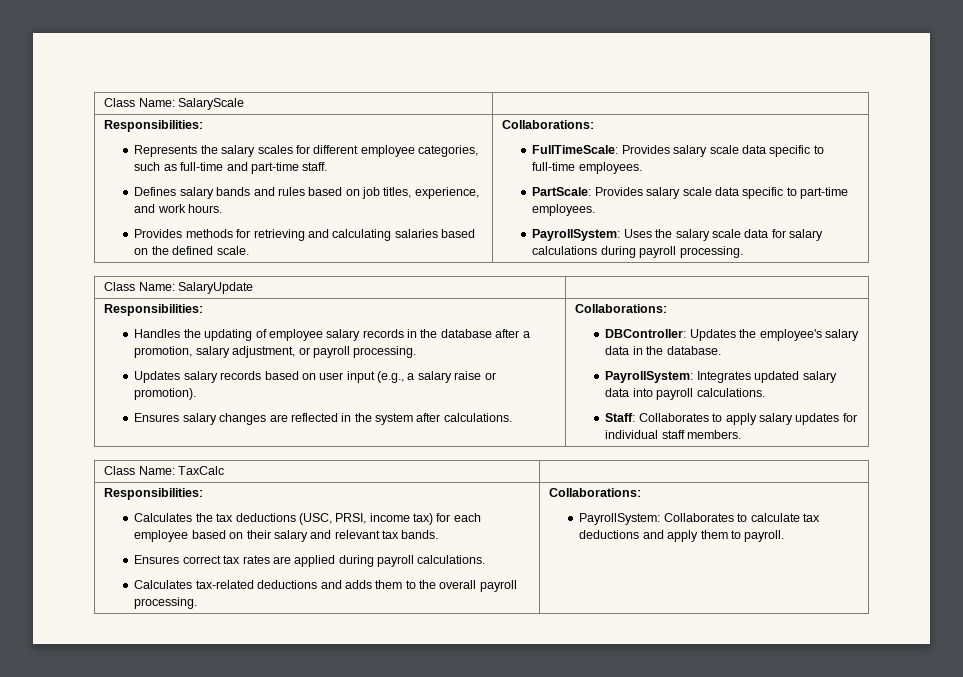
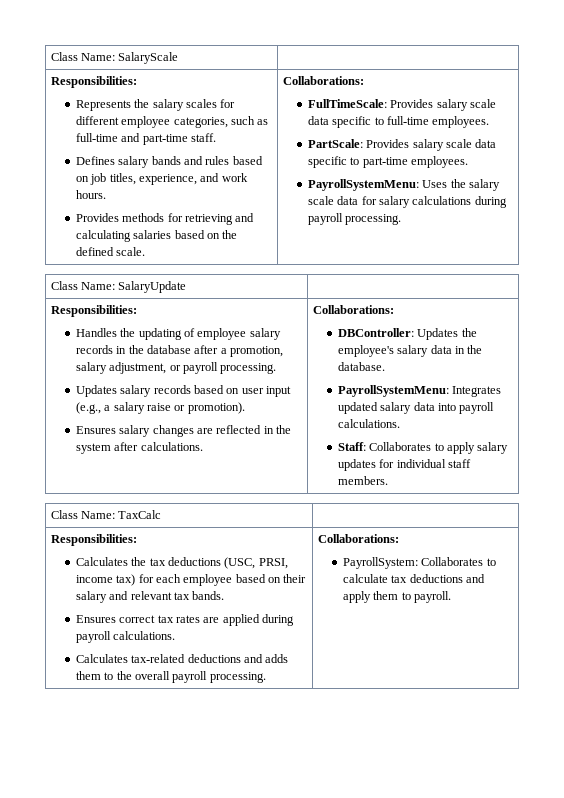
[532,229,621,241] PayrollSystem: -> [307,179,419,191] PayrollSystemMenu:
[605,371,694,383] PayrollSystem: -> [337,385,449,397] PayrollSystemMenu:

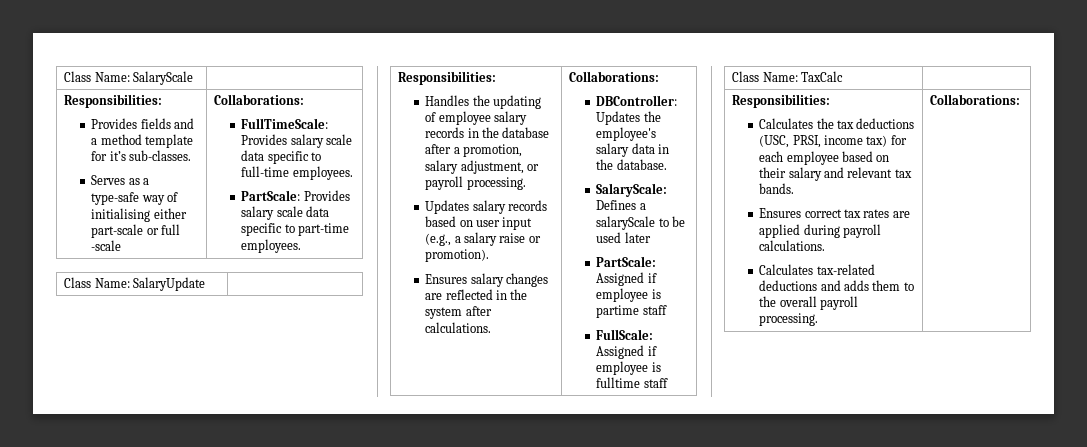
[75,99,236,111] [75,116,269,128] [75,133,216,145] [75,156,263,168] [75,173,248,185] [75,190,106,199] [75,213,255,225] [75,230,238,242] [75,247,146,256] Represents the salary scales for different employee categories, such as full-time and part-time staff. // Defines salary bands and rules based on job titles, experience, and work hours. // Provides methods for retrieving and calculating salaries based on the defined scale. -> [91,118,195,129] [91,134,194,148] [91,150,192,161] [91,175,150,185] [91,192,179,205] [91,208,187,222] [91,224,181,238] [91,240,122,251] Provides fields and a method template for it’s sub-classes. // Serves as a type-safe way of initialising either part-scale or full -scale
[307,179,500,191] [307,196,507,208] [307,213,402,225] // PayrollSystemMenu: Uses the salary scale data for salary calculations during payroll processing. -> (302, 246) none
[337,385,502,397] [337,402,495,414] [337,419,400,428] [337,442,509,454] [337,459,471,471] [337,476,388,485] PayrollSystemMenu: Integrates updated salary data into payroll calculations. // Staff: Collaborates to apply salary updates for individual staff members. -> [596,183,668,197] [596,200,646,210] [596,216,686,230] [596,232,651,243] [596,256,657,267] [596,272,657,286] [596,288,661,302] [596,305,667,318] [596,329,654,340] [596,345,657,359] [596,361,661,375] [596,377,668,388] SalaryScale: Defines a salaryScale to be used later // PartScale: Assigned if employee is partime staff // FullScale: Assigned if employee is fulltime staff
[342,557,496,569] [342,574,485,583] [342,591,451,603] // PayrollSystem: Collaborates to calculate tax deductions and apply them to payroll. -> (1021, 99) none

